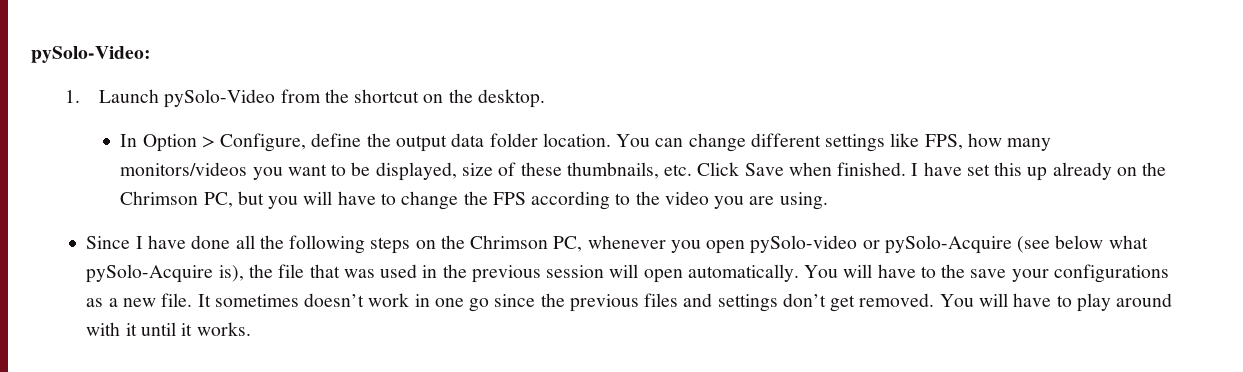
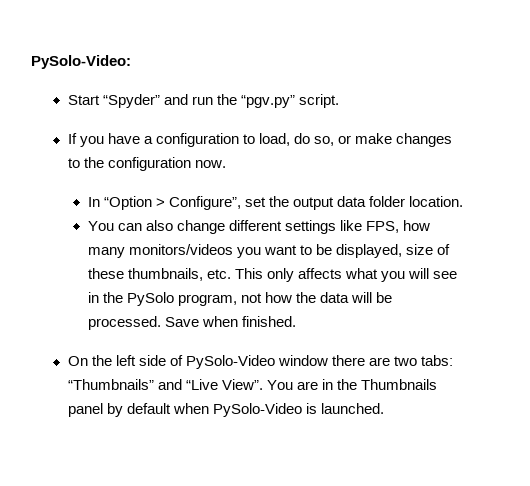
[31,46,151,63] [64,89,545,108] [120,133,362,152] pySolo-Video: // 1. Launch pySolo-Video from the shortcut on the desktop. // In Option > Configure, define -> [31,55,131,69] [67,94,339,108] [67,133,453,147] [67,157,226,171] [87,196,267,210] PySolo-Video: // Start “Spyder” and run the “pgv.py” script. // If you have a configuration to load, do so, or make changes to the configuration now. // In “Option > Configure”, set
(611, 140) none -> (464, 201) //
(684, 142) none -> [145,220,173,231] also
[697,162,1167,181] [120,191,828,210] [86,235,1148,254] [86,264,1169,283] [86,293,1173,312] [86,322,251,336] Click Save when finished. I have set this up already on the Chrimson PC, but you will have to change the FPS according to the video you are using. // Since I have done all the following steps on the Chrimson PC, whenever you open pySolo-video or pySolo-Acquire (see below what pySolo-Acquire is), the file that was used in the previous session will open automatically. You will have to the save your configurations as a new file. It sometimes doesn’t work in one go since the previous files and settings don’t get removed. You will have to play around with it until it works. -> [234,268,458,282] [87,292,393,306] [87,316,296,330] [67,355,454,369] [67,379,438,390] [67,403,384,417] This only affects what you will see in the PySolo program, not how the data will be processed. Save when finished. // On the left side of PySolo-Video window there are two tabs: “Thumbnails” and “Live View”. You are in the Thumbnails panel by default when PySolo-Video is launched.

